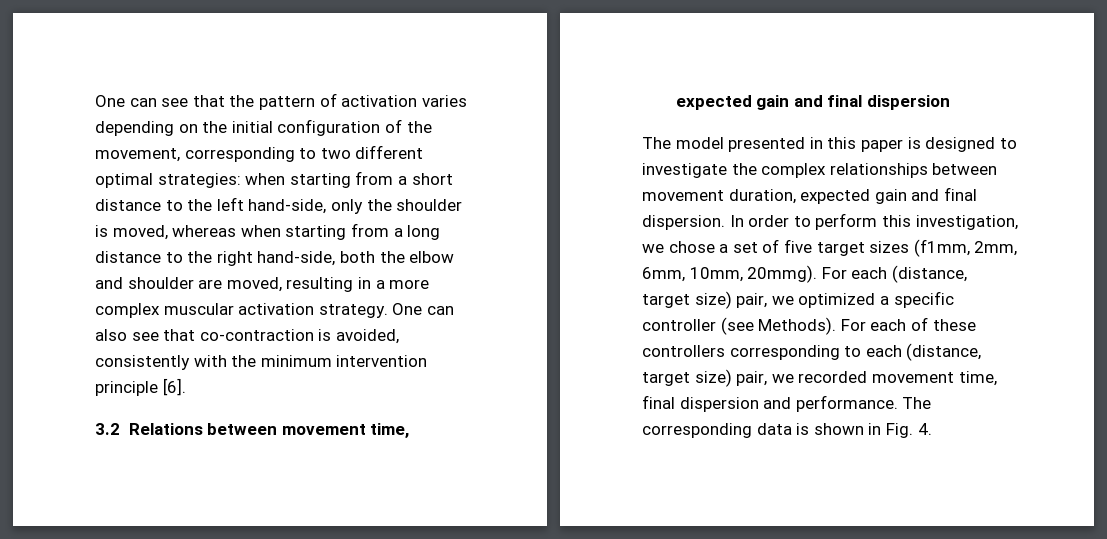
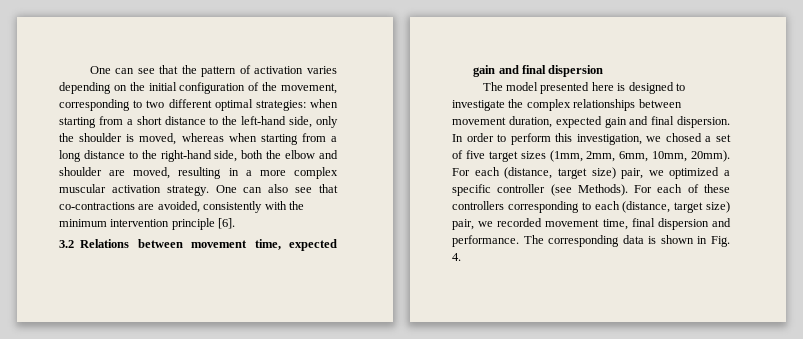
[216,197,327,214] left hand-side, -> [241,116,313,128] left-hand side,
[216,251,336,266] right hand-side, -> [160,150,238,162] right-hand side,
[199,329,332,341] co-contraction is -> [59,202,155,210] co-contractions are
[809,137,903,152] in this paper -> [591,82,614,91] here
[668,241,715,253] chose -> [665,133,702,142] chosed
[913,239,970,257] (f1mm, -> [549,150,583,162] (1mm,
[747,265,818,283] 20mmg). -> [691,150,730,162] 20mm).

